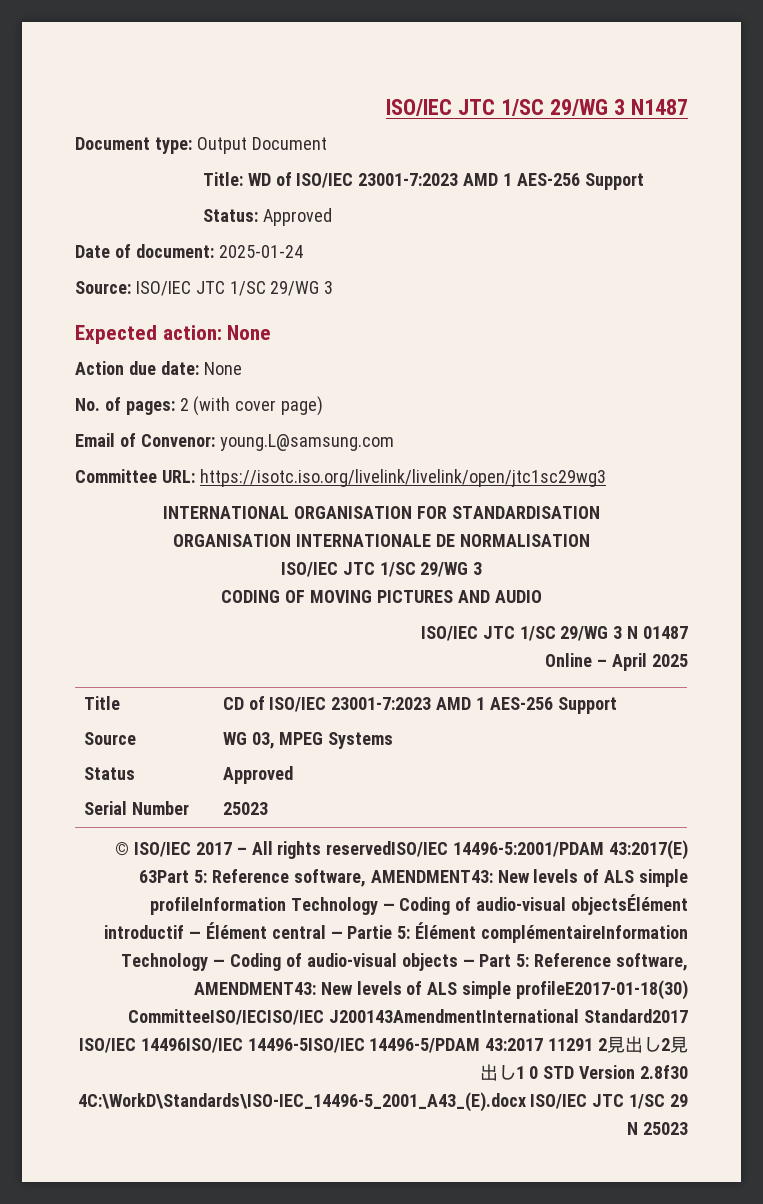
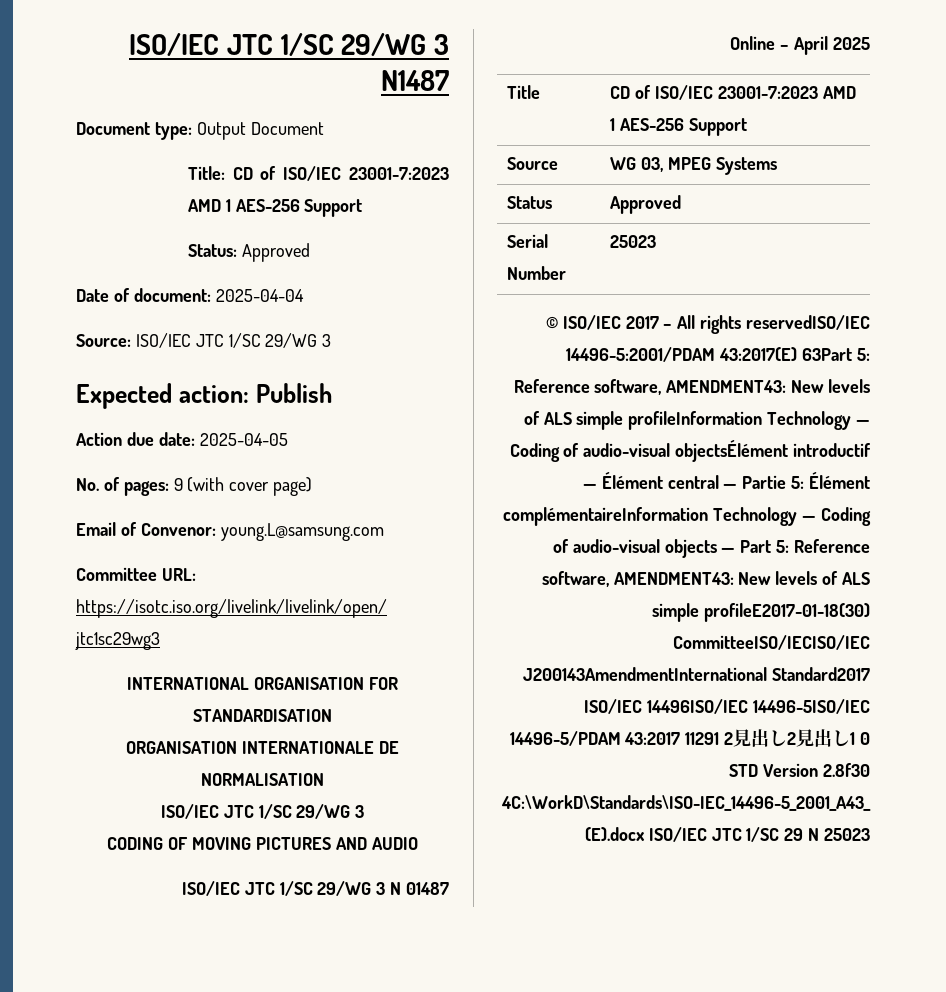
[247,173,271,186] WD -> [232,167,253,180] CD
[218,245,303,258] 2025-01-24 -> [215,289,304,302] 2025-04-04
[162,325,272,340] action: None -> [178,383,332,403] action: Publish
[160,361,242,375] date: None -> [158,432,288,446] date: 2025-04-05
[179,398,189,411] 2 -> [173,478,183,491] 9

